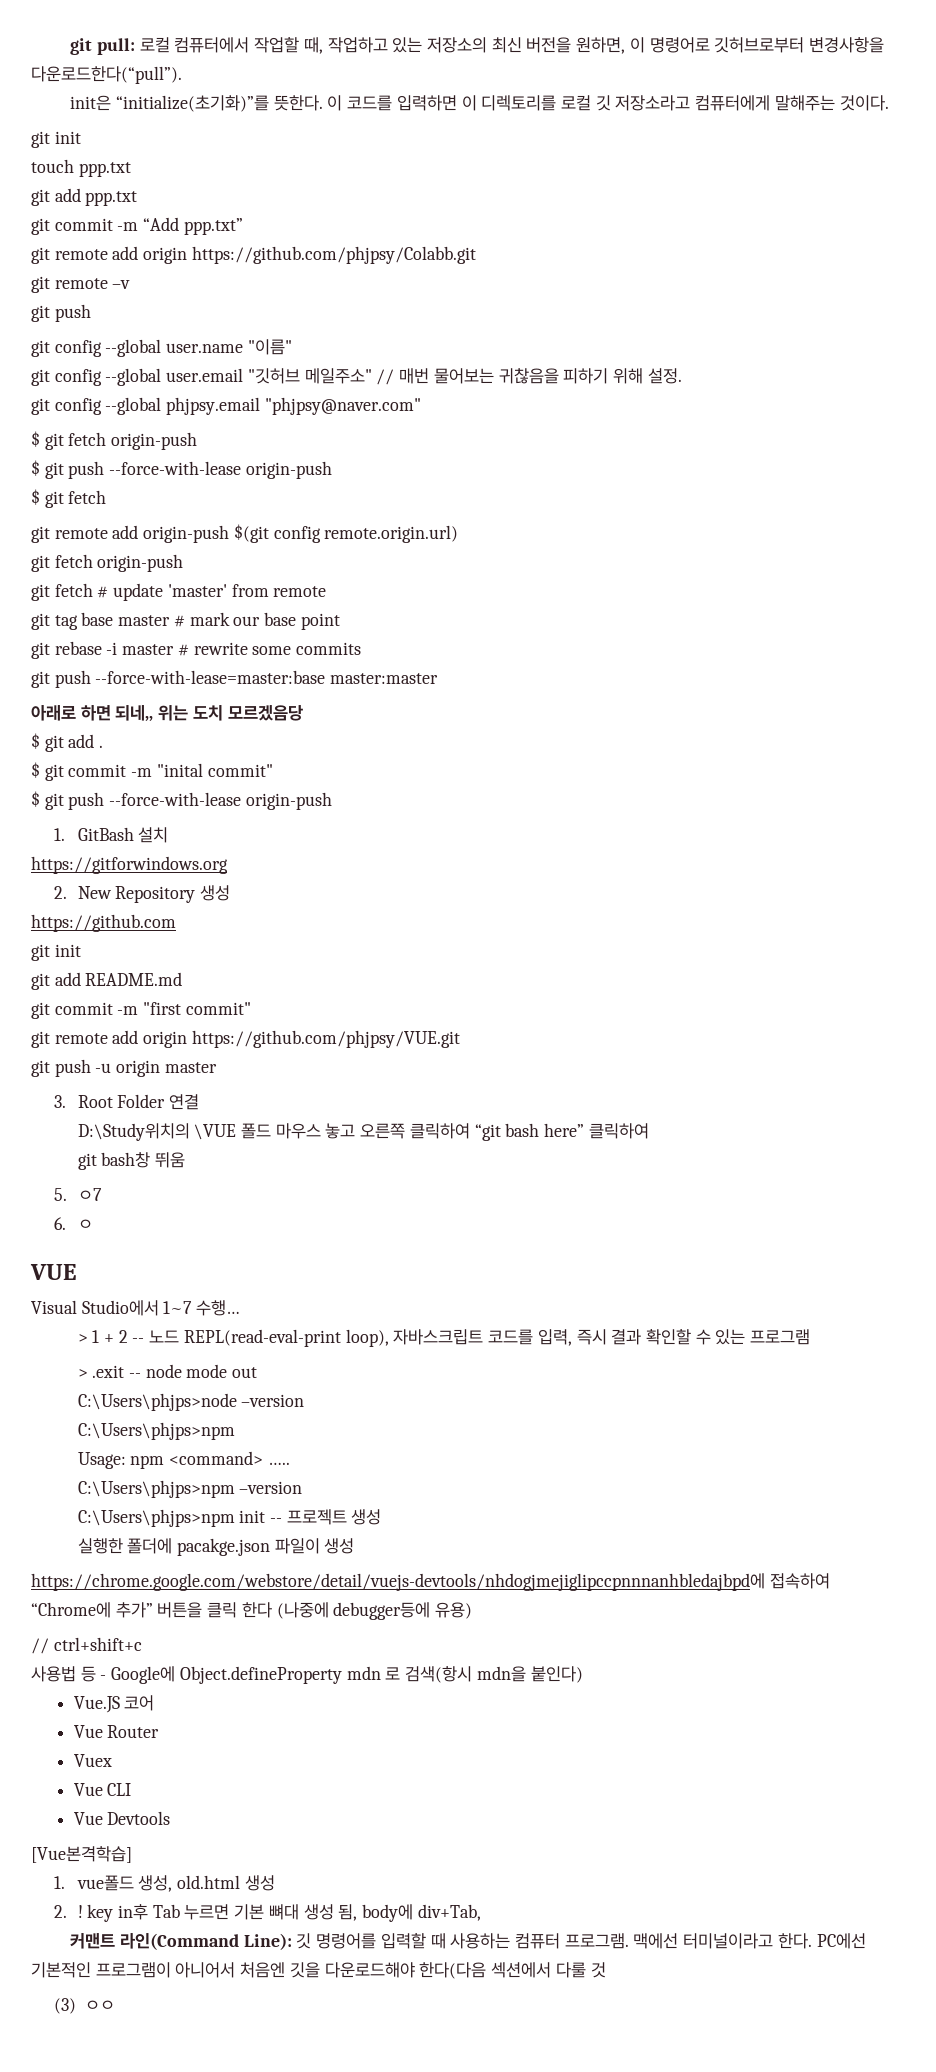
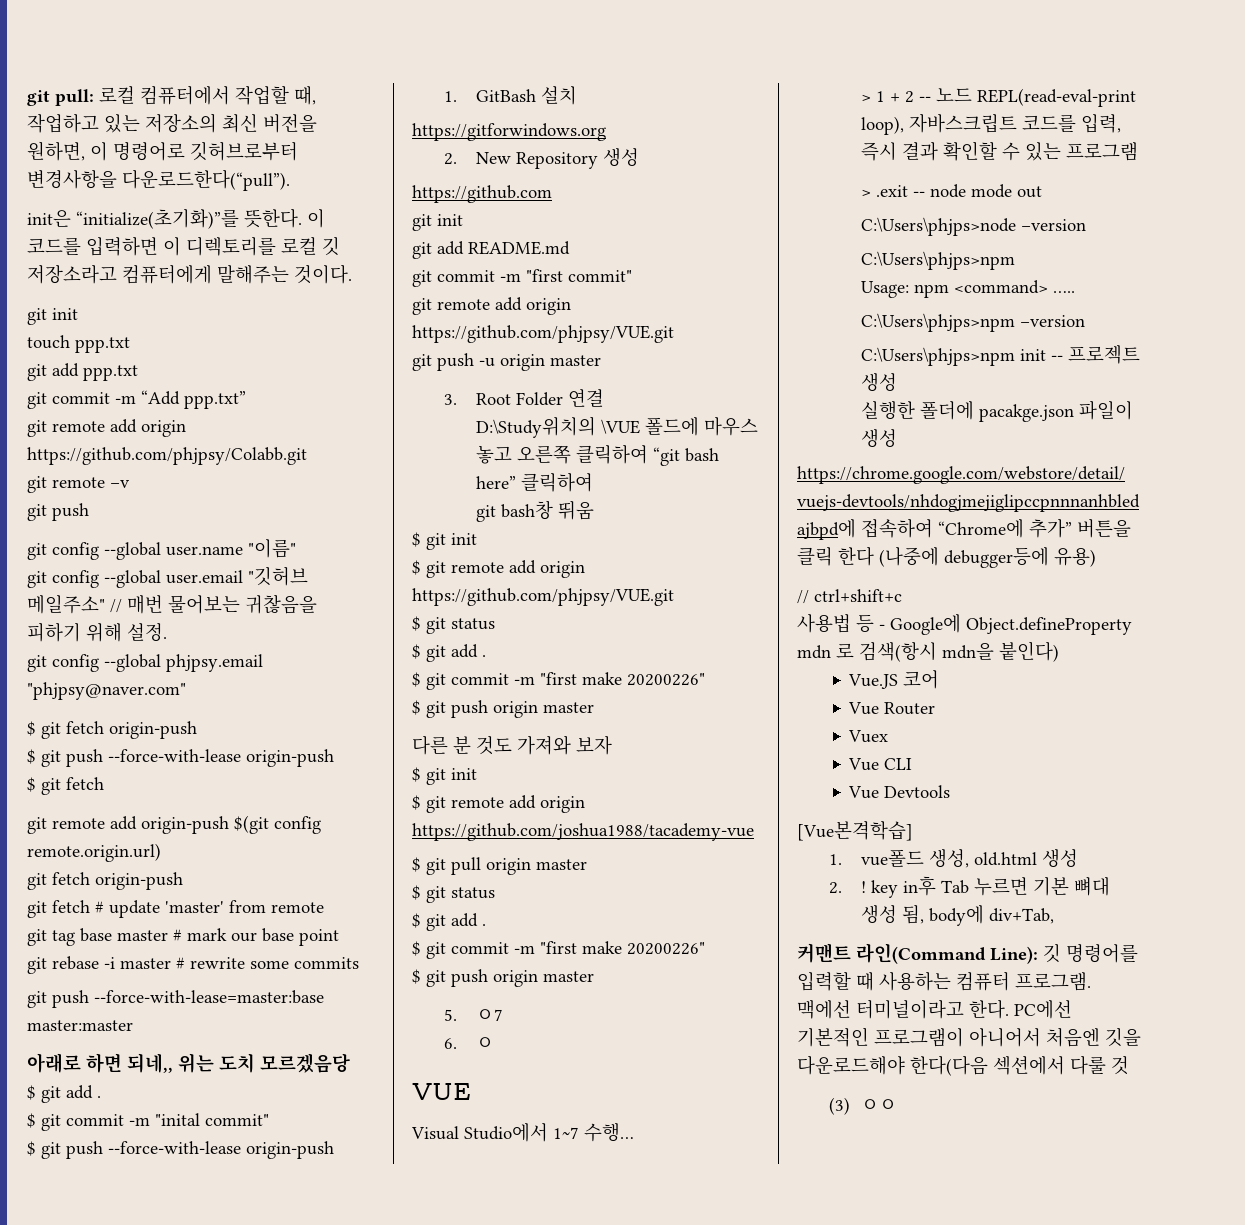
[240,1123,271,1139] 폴드 -> [644,417,699,436] 폴드에
(185, 1160) none -> [412,532,477,550] [412,560,585,578] [412,588,674,606] [412,616,495,634] [412,644,486,662] [412,672,705,690] [412,700,594,718] [412,735,612,755] [412,767,477,785] [412,795,585,813] [412,823,754,841] [412,857,587,875] [412,885,495,903] [412,913,486,931] [412,941,705,959] [412,969,594,987] // $ git init // $ git remote add origin https://github.com/phjpsy/VUE.git // $ git status // $ git add . // $ git commit -m "first make 20200226" // $ git push origin master // 다른 분 것도 가져와 보자 // $ git init // $ git remote add origin https://github.com/joshua1988/tacademy-vue // $ git pull origin master // $ git status // $ git add . // $ git commit -m "first make 20200226" // $ git push origin master

